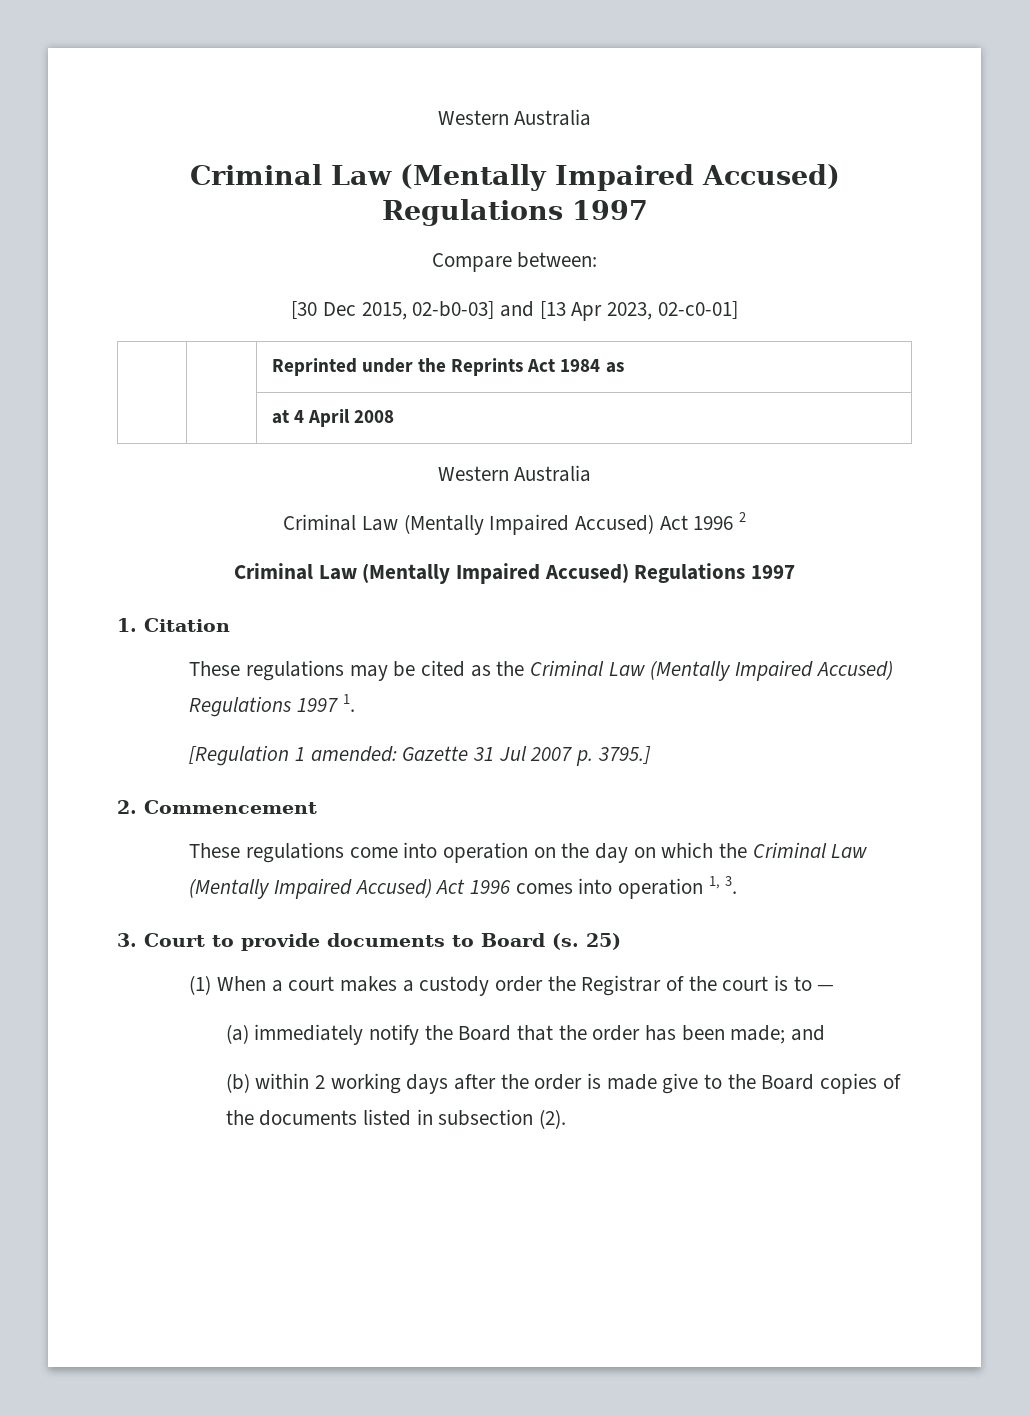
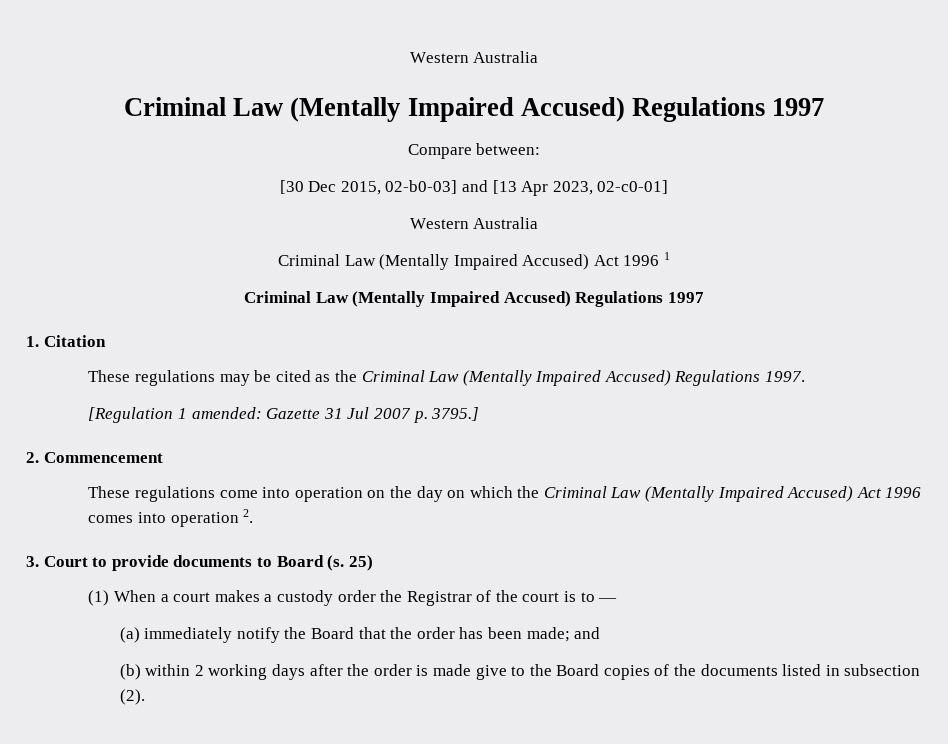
[271,358,624,376] [271,409,395,427] // | | Reprinted under the Reprints Act 1984 as // | | at 4 April 2008 -> (669, 187) none
[738,512,746,522] 2 -> [664,252,671,260] 1
[297,694,355,712] 1997 1. -> [765,371,806,382] 1997.
[708,876,738,894] 1, 3. -> [243,509,254,523] 2.

